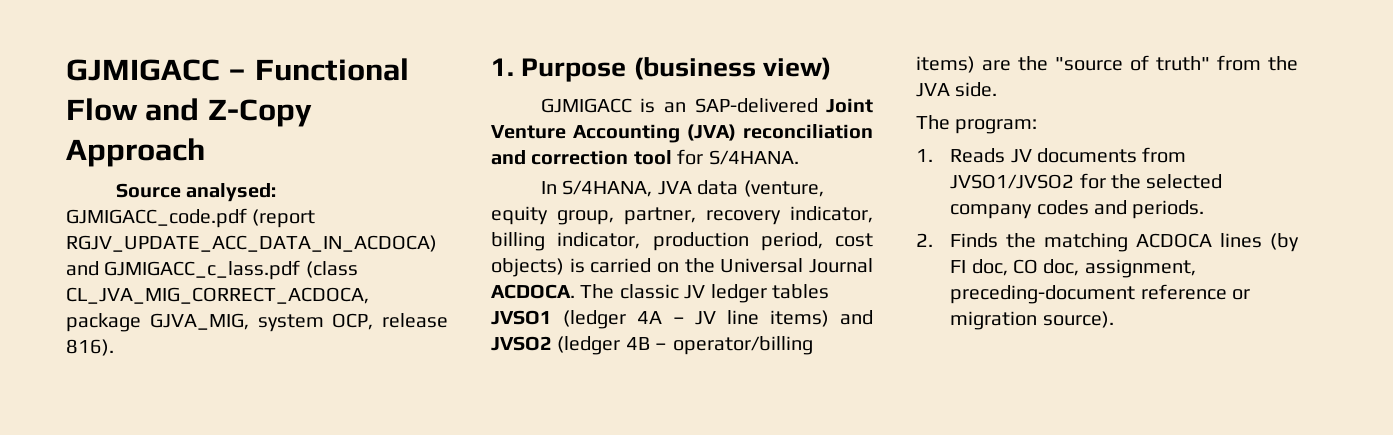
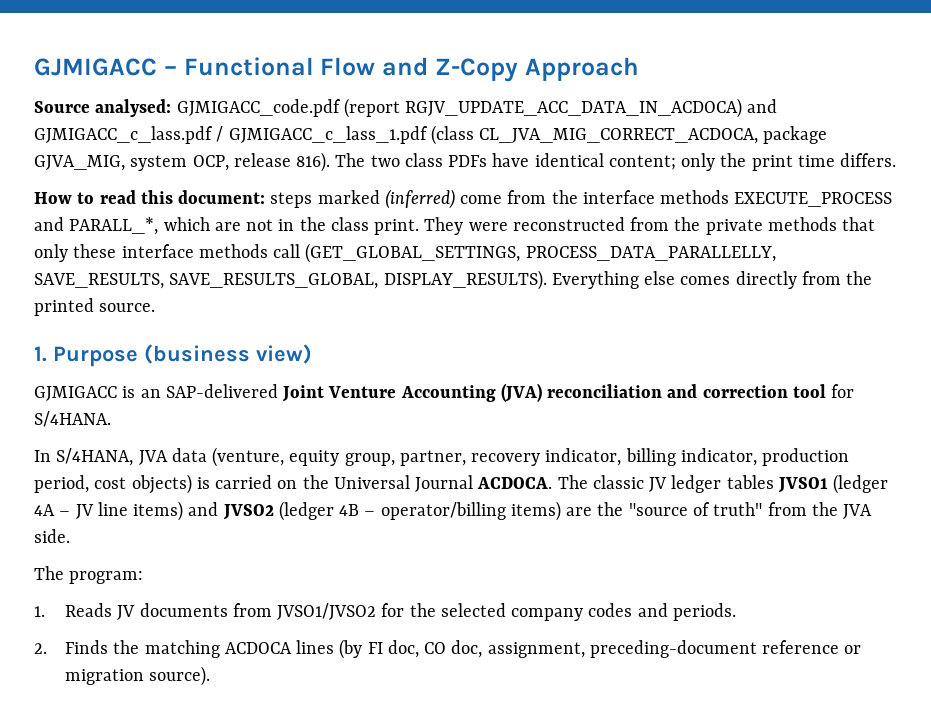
(301, 270) none -> [216,126,428,144] / GJMIGACC_c_lass_1.pdf
(114, 347) none -> [335,153,897,171] [34,189,893,209] [34,217,876,235] [34,243,776,263] [34,270,873,290] [34,298,156,316] The two class PDFs have identical content; only the print time differs. // How to read this document: steps marked (inferred) come from the interface methods EXECUTE_PROCESS and PARALL_*, which are not in the class print. They were reconstructed from the private methods that only these interface methods call (GET_GLOBAL_SETTINGS, PROCESS_DATA_PARALLELLY, SAVE_RESULTS, SAVE_RESULTS_GLOBAL, DISPLAY_RESULTS). Everything else comes directly from the printed source.

